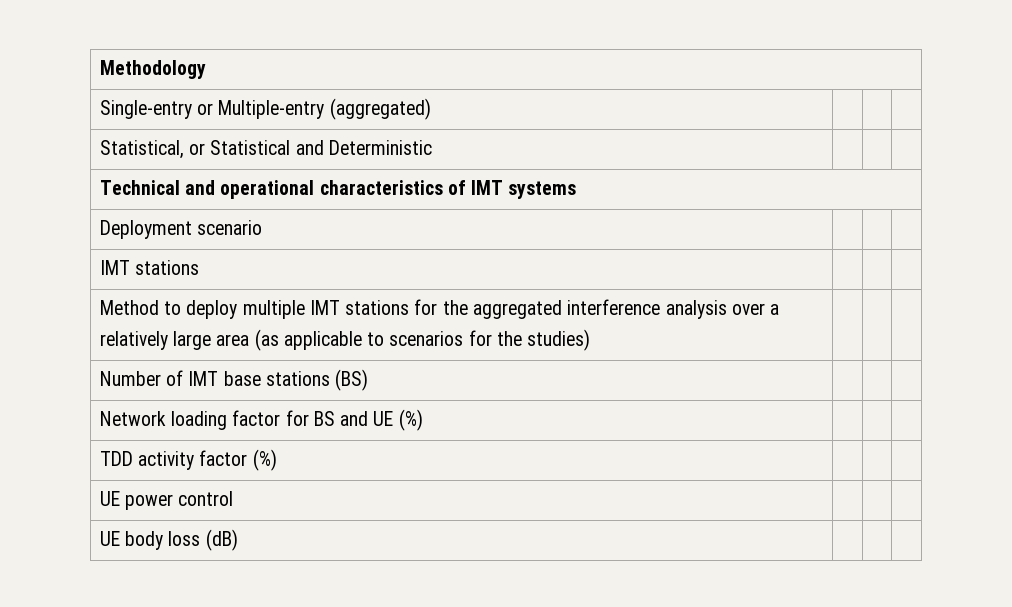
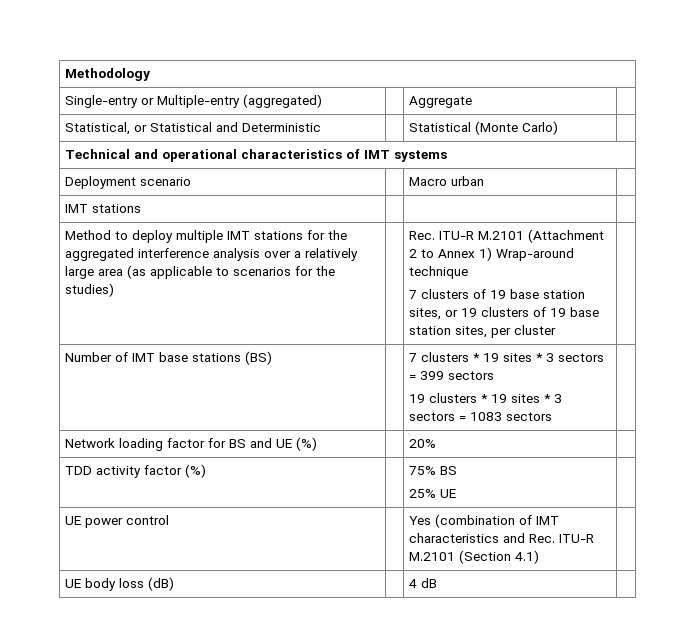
(431, 109) none -> [408,96,472,108] Aggregate
(432, 147) none -> [408,121,558,135] Statistical (Monte Carlo)
(263, 227) none -> [408,176,484,186] Macro urban
(591, 340) none -> [408,229,604,243] [408,247,574,261] [408,266,468,279] [408,289,585,299] [408,307,599,320] [408,325,556,338] Rec. ITU-R M.2101 (Attachment 2 to Annex 1) Wrap-around technique // 7 clusters of 19 base station sites, or 19 clusters of 19 base station sites, per cluster
(369, 380) none -> [408,352,604,362] [408,371,494,380] [408,393,562,403] [408,412,552,421] 7 clusters * 19 sites * 3 sectors = 399 sectors // 19 clusters * 19 sites * 3 sectors = 1083 sectors
(423, 420) none -> [408,439,436,448] 20%
(277, 460) none -> [408,466,457,475] [408,489,456,498] 75% BS // 25% UE
(234, 498) none -> [408,514,559,528] [408,533,594,543] [408,550,539,564] Yes (combination of IMT characteristics and Rec. ITU-R M.2101 (Section 4.1)
(238, 540) none -> [408,578,437,588] 4 dB

